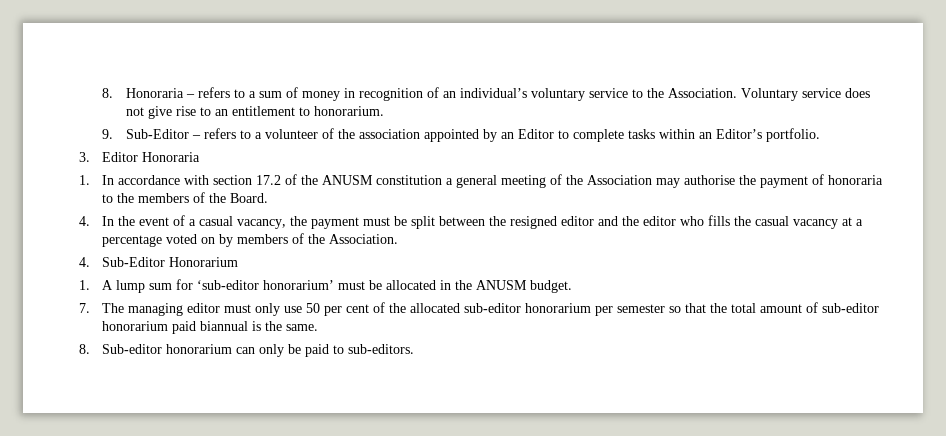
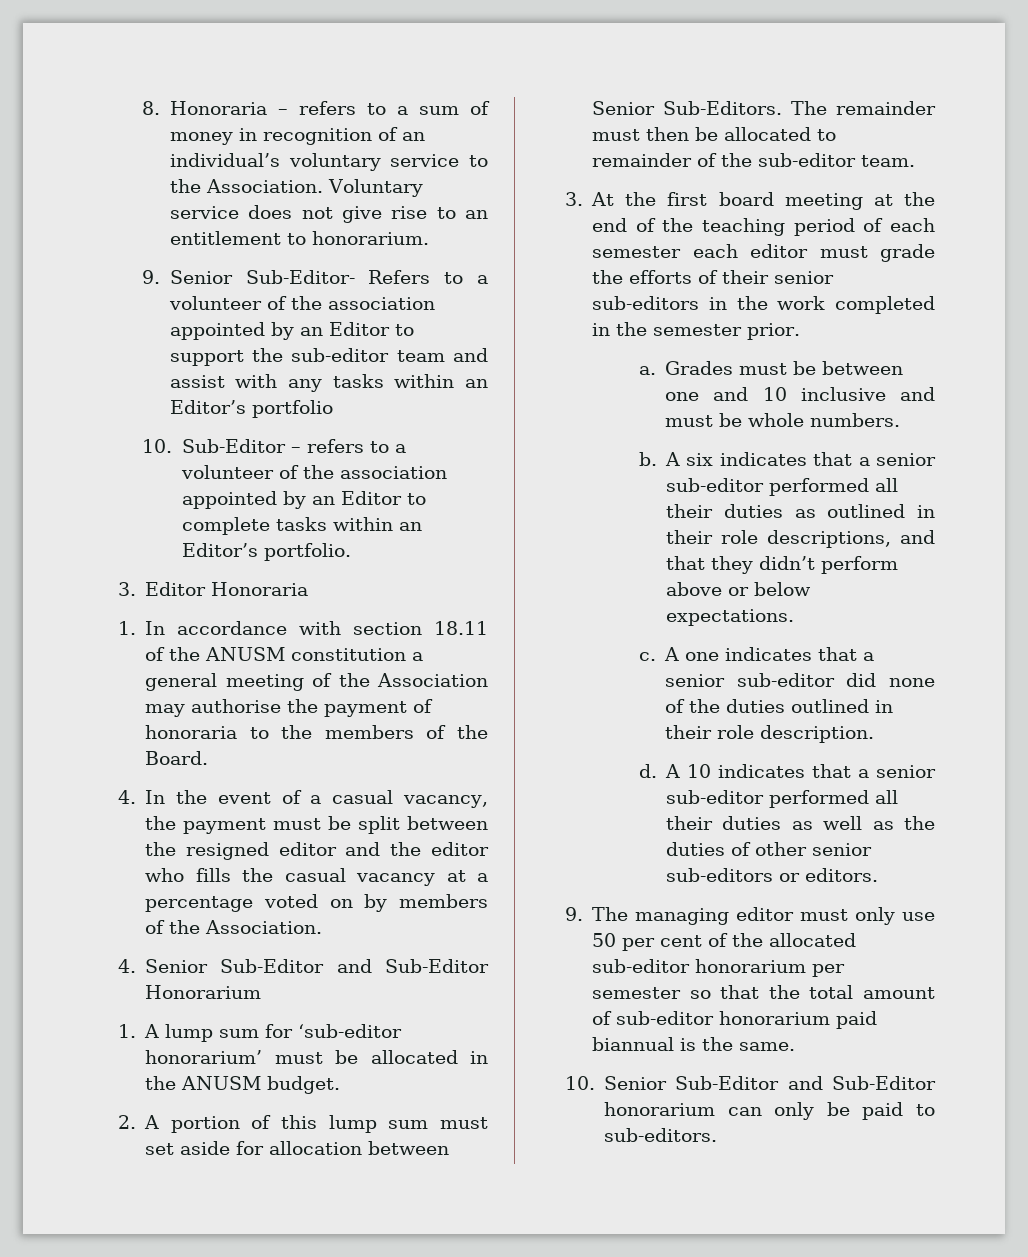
(114, 134) none -> [169,270,488,284] [168,296,435,310] [169,322,414,340] [169,348,488,366] [169,374,488,392] [169,400,333,418] [142,439,173,453] Senior Sub-Editor- Refers to a volunteer of the association appointed by an Editor to support the sub-editor team and assist with any tasks within an Editor’s portfolio // 10.
[256,175,282,185] 17.2 -> [433,621,488,635] 18.11
(90, 262) none -> [145,959,372,973] Senior Sub-Editor and
[78,303,90,313] 7. -> [117,1115,488,1133] [145,1141,450,1155] [592,101,936,115] [592,127,837,141] [592,153,916,167] [564,192,935,210] [592,218,935,236] [592,244,935,262] [592,270,835,284] [592,296,935,314] [592,322,801,340] [638,361,904,375] [665,387,935,401] [665,413,901,427] [638,452,936,466] [666,478,899,496] [666,504,935,518] [666,530,935,548] [666,556,899,574] [666,582,812,596] [666,609,795,626] [638,647,875,661] [665,673,935,687] [665,699,894,713] [665,725,875,743] [638,764,936,778] [666,790,899,808] [666,816,935,830] [666,842,873,856] [666,868,879,882] [564,907,583,921] 2. A portion of this lump sum must set aside for allocation between Senior Sub-Editors. The remainder must then be allocated to remainder of the sub-editor team. // 3. At the first board meeting at the end of the teaching period of each semester each editor must grade the efforts of their senior sub-editors in the work completed in the semester prior. // a. Grades must be between one and 10 inclusive and must be whole numbers. // b. A six indicates that a senior sub-editor performed all their duties as outlined in their role descriptions, and that they didn’t perform above or below expectations. // c. A one indicates that a senior sub-editor did none of the duties outlined in their role description. // d. A 10 indicates that a senior sub-editor performed all their duties as well as the duties of other senior sub-editors or editors. // 9.
[78,344,163,354] 8. Sub-editor -> [564,1076,936,1090] 10. Senior Sub-Editor and Sub-Editor

